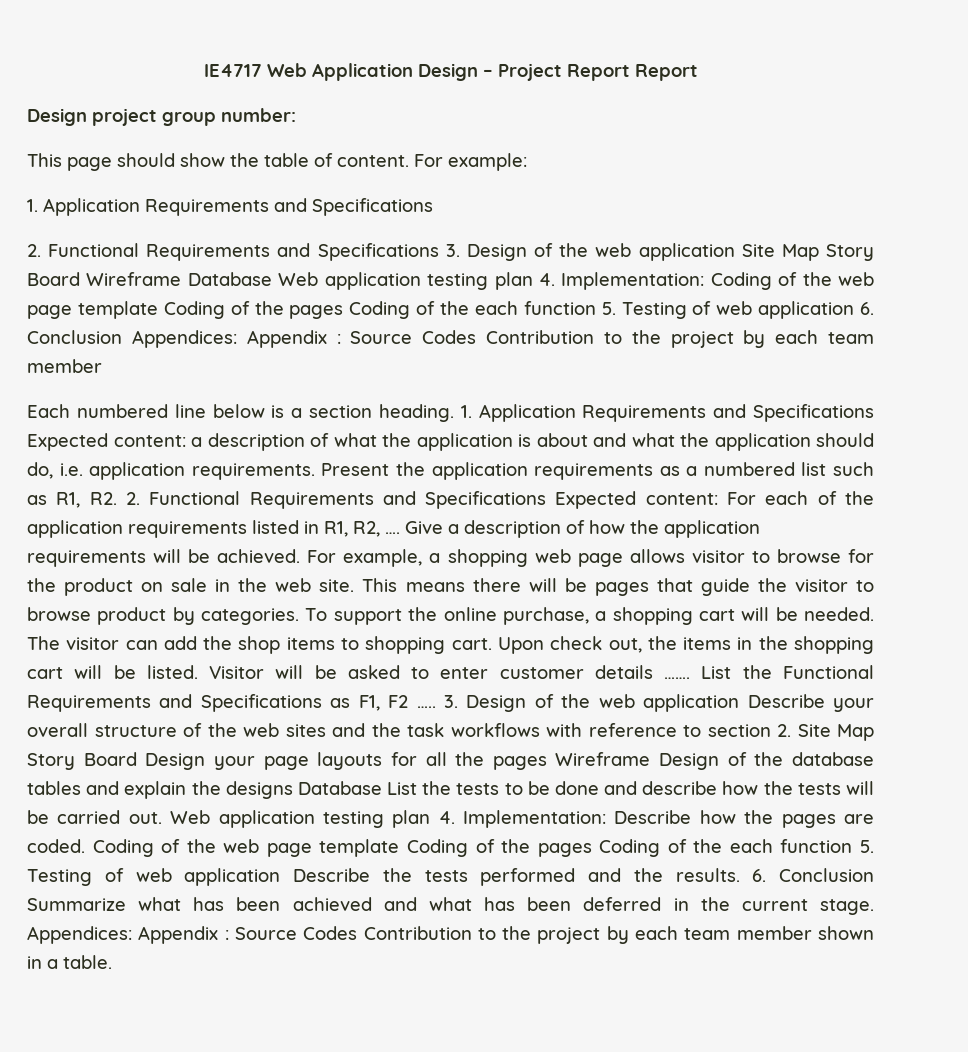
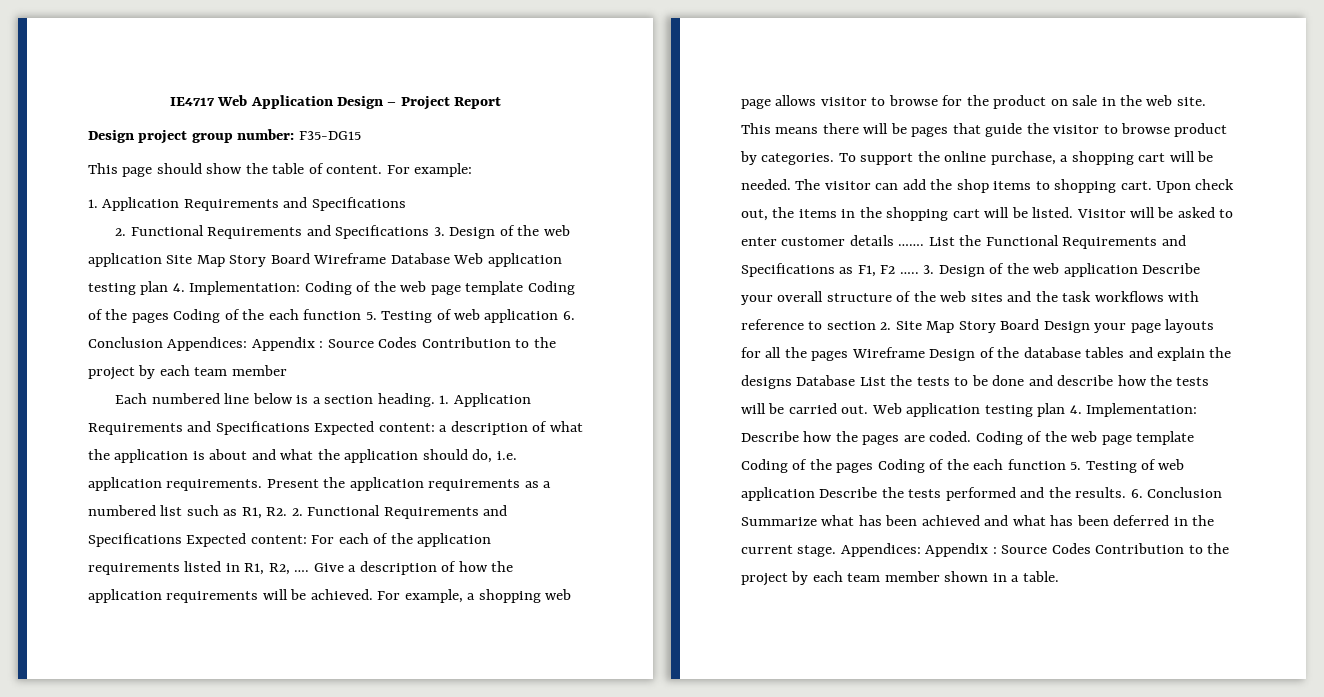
[634,64,698,81] Report -> (502, 103) none
(296, 115) none -> [298,131,361,140] F35-DG15

